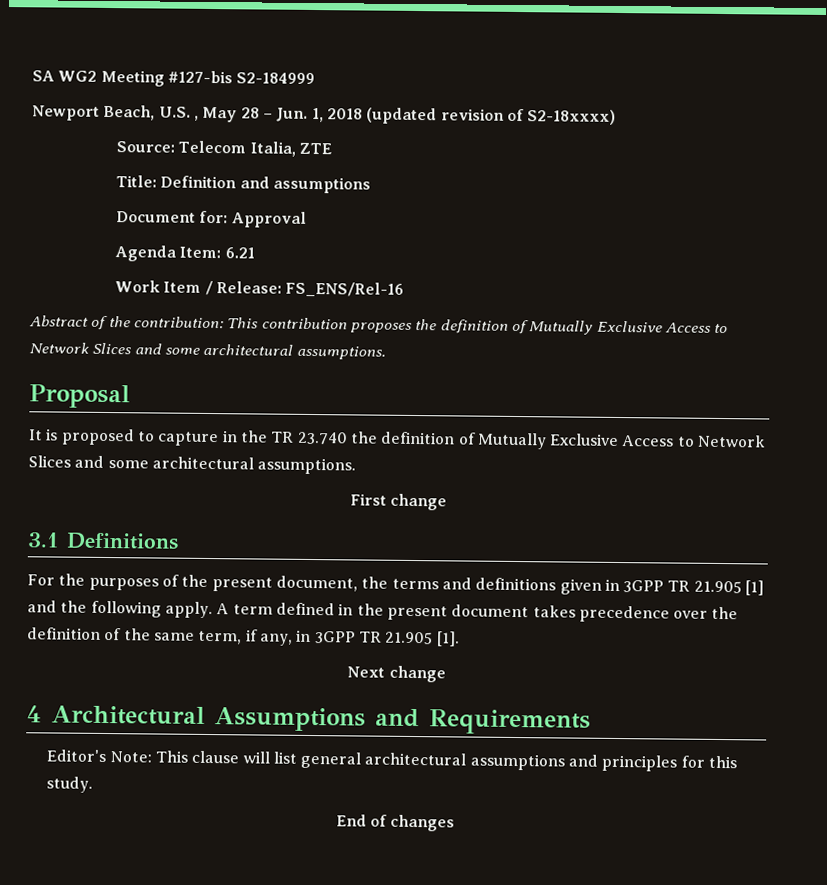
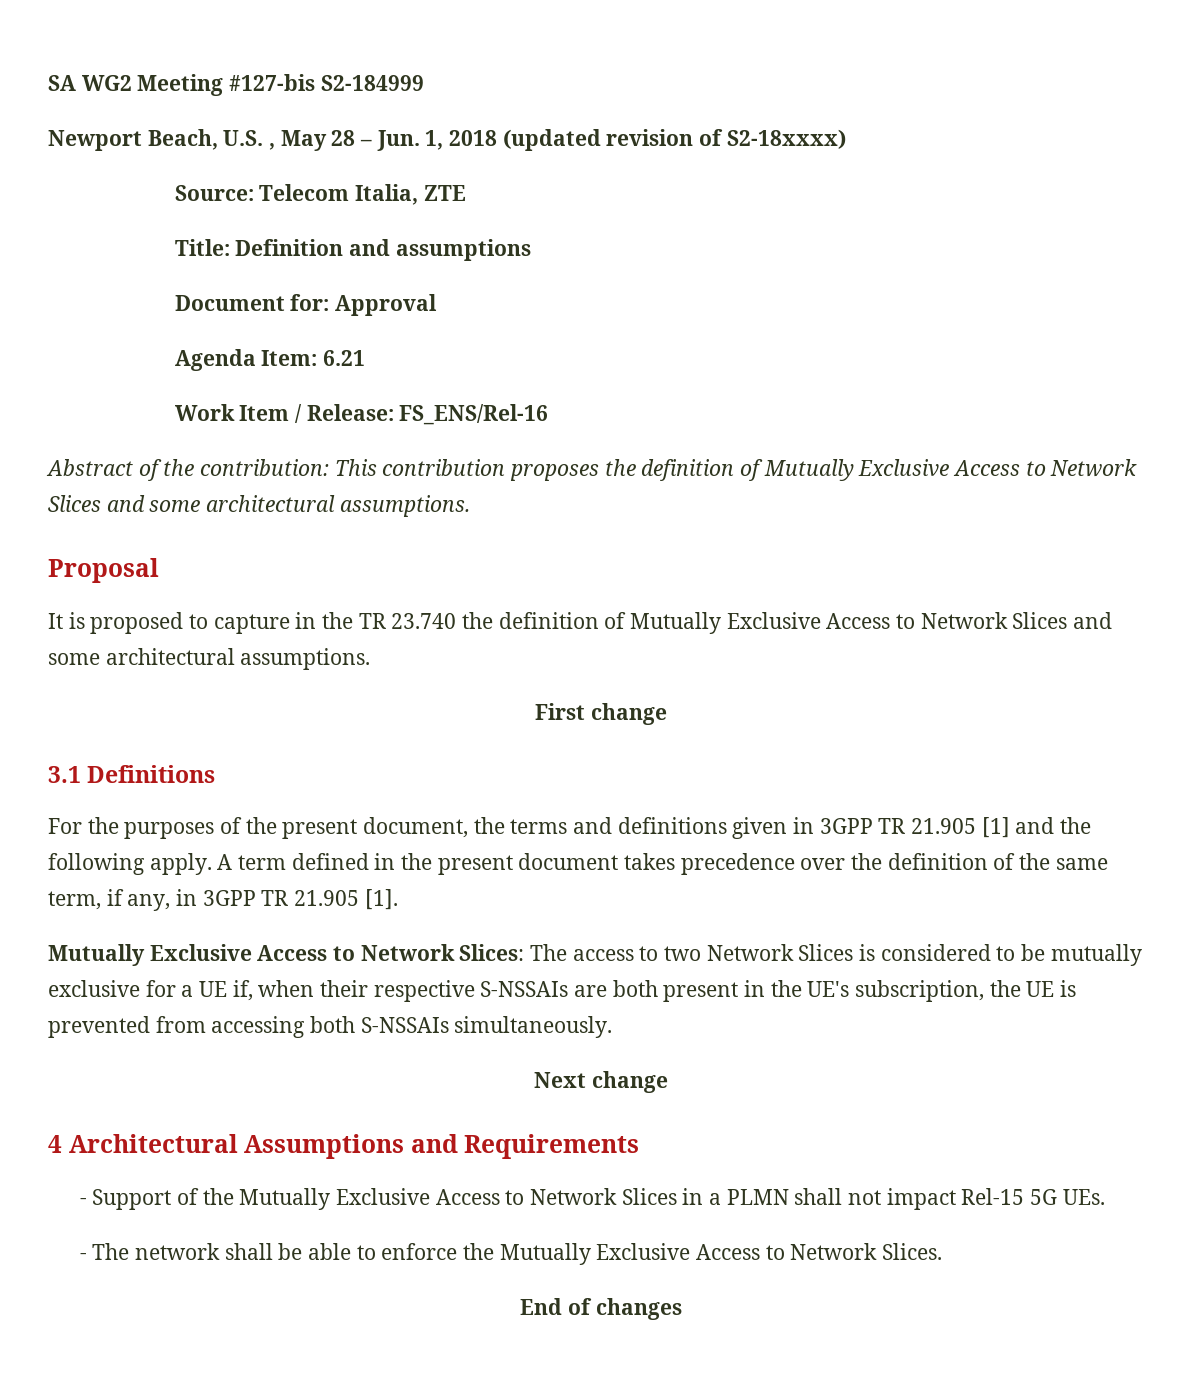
(460, 639) none -> [48,944,1142,966] [48,980,1077,1002] [48,1016,613,1038] // Mutually Exclusive Access to Network Slices: The access to two Network Slices is considered to be mutually exclusive for a UE if, when their respective S-NSSAIs are both present in the UE's subscription, the UE is prevented from accessing both S-NSSAIs simultaneously.
[46,749,738,772] [46,776,94,793] Editor's Note: This clause will list general architectural assumptions and principles for this study. -> [79,1188,1105,1210] [79,1243,943,1265] - Support of the Mutually Exclusive Access to Network Slices in a PLMN shall not impact Rel-15 5G UEs. // - The network shall be able to enforce the Mutually Exclusive Access to Network Slices.

